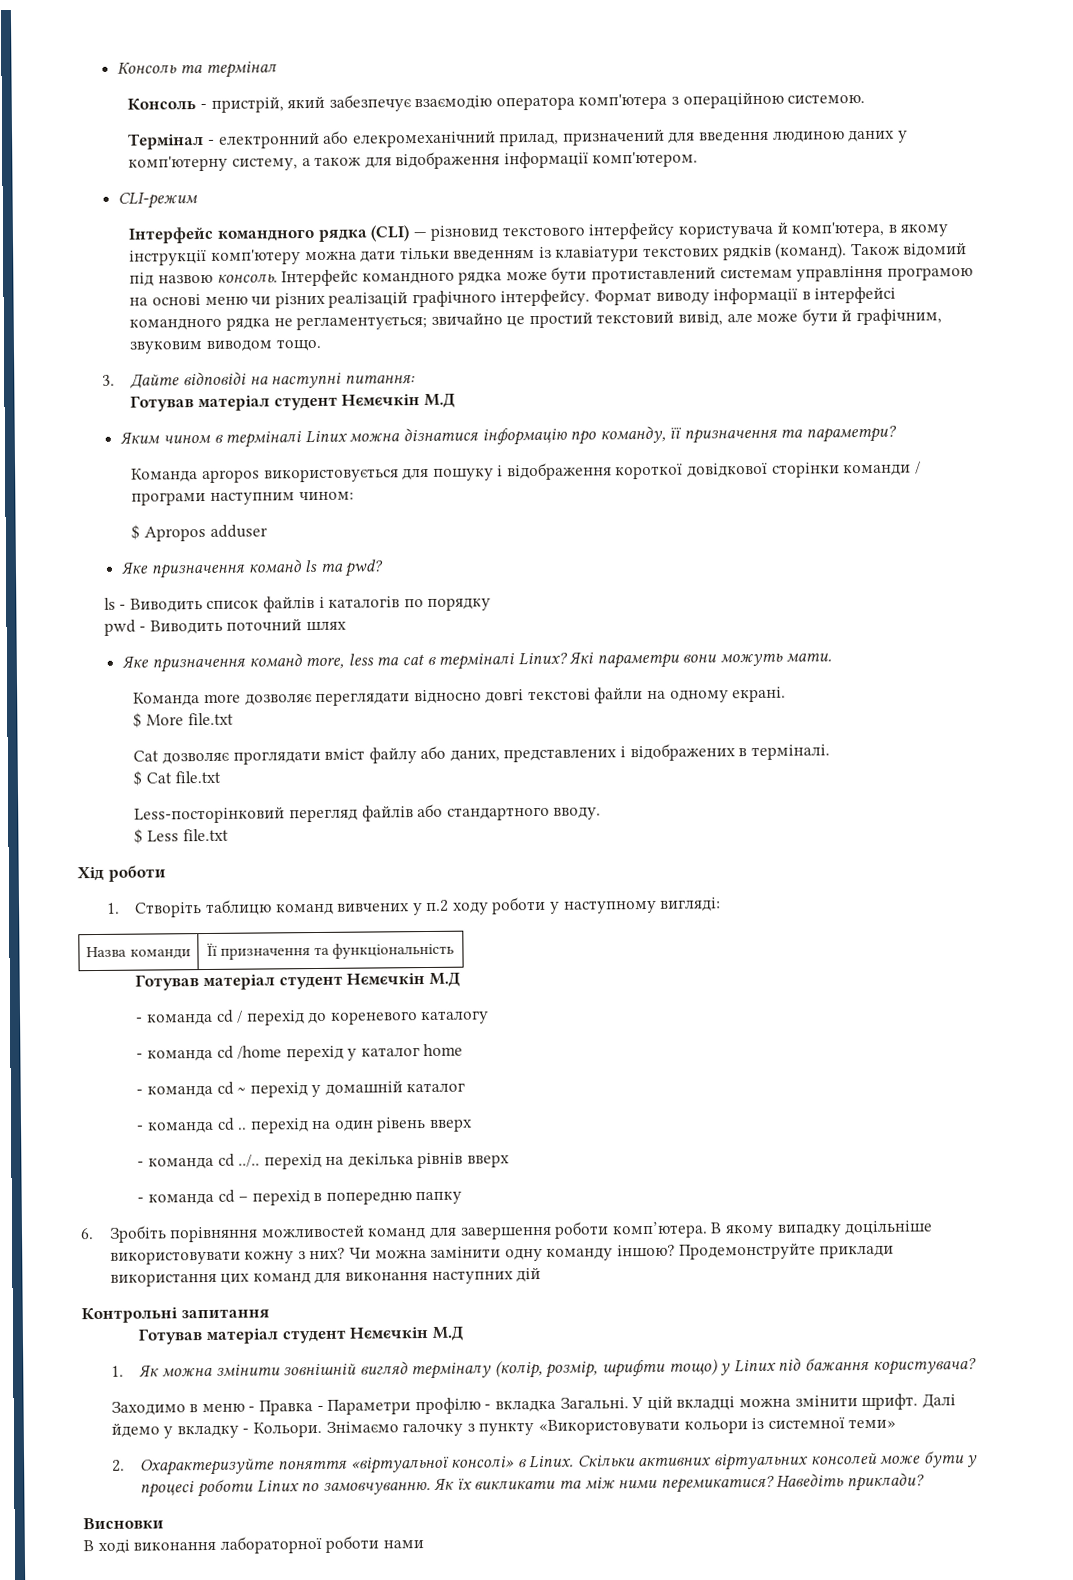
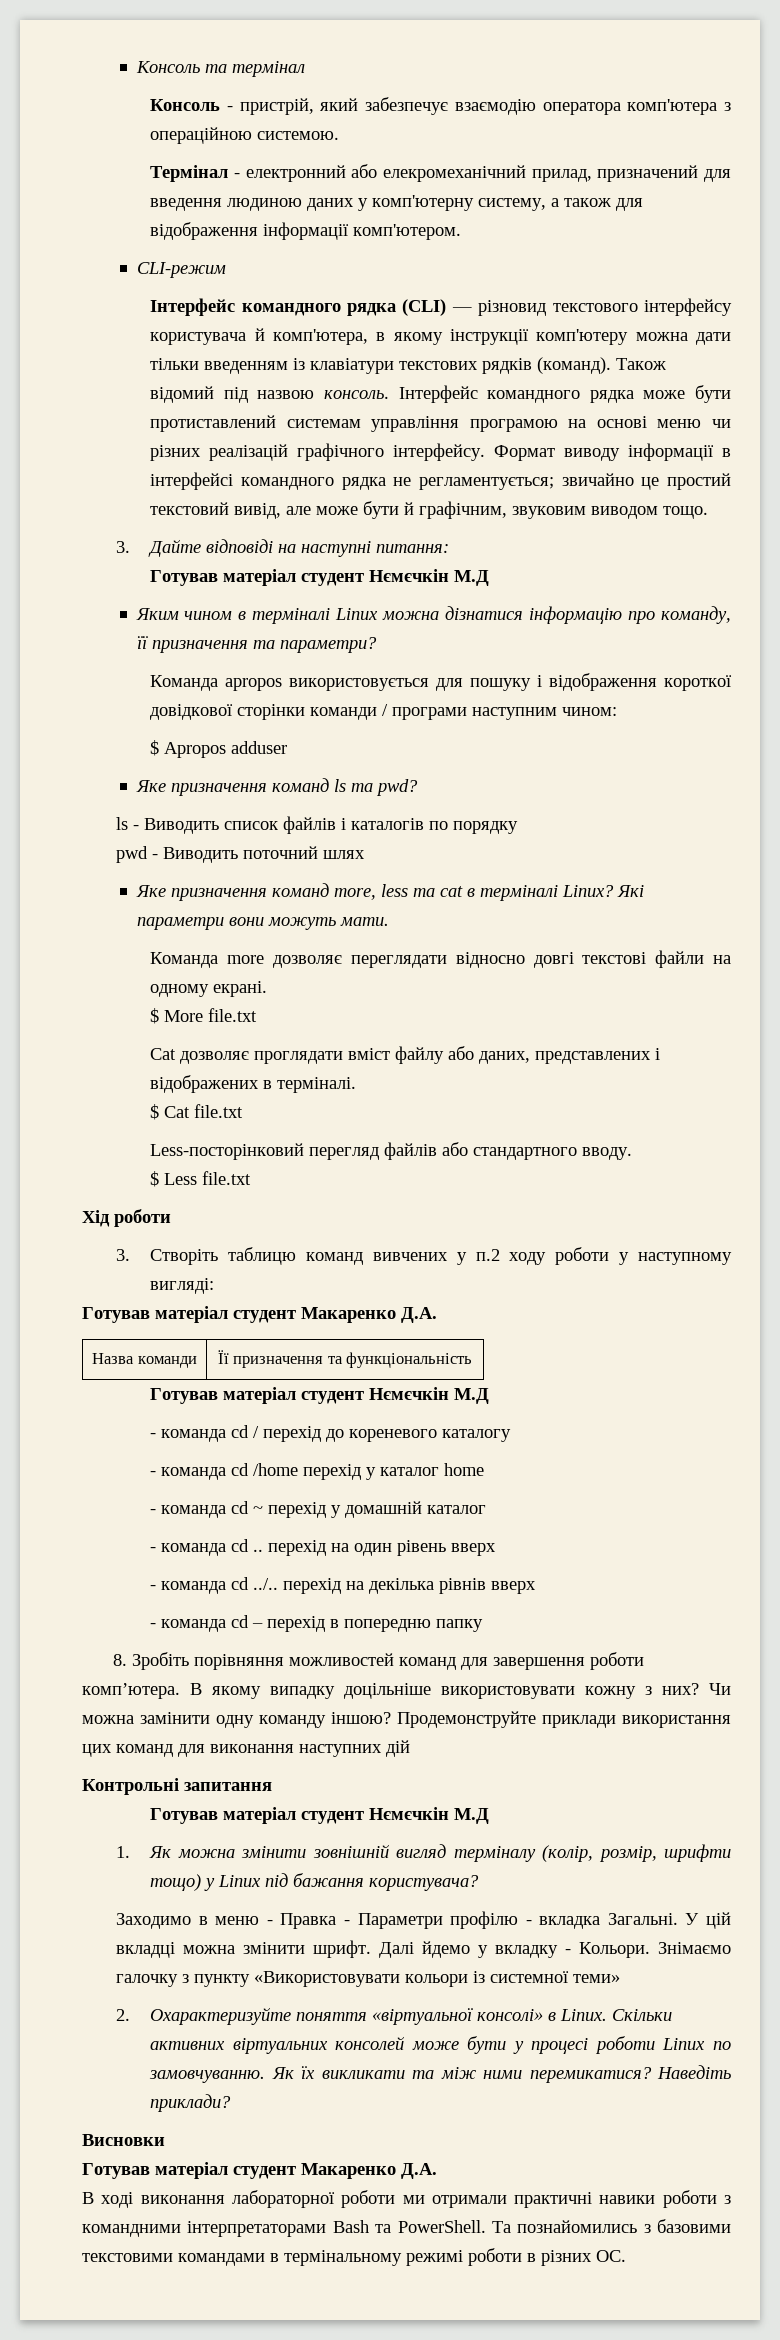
[106,902,120,914] 1. -> [116,1249,131,1261] 3.
(722, 904) none -> [82,1306,437,1323] // Готував матеріал студент Макаренко Д.А.
[80,1228,94,1240] 6. -> [112,1654,127,1666] 8.
(164, 1523) none -> [82,2162,437,2179] // Готував матеріал студент Макаренко Д.А.
[382,1540,424,1549] нами -> [402,2190,731,2208] [82,2219,731,2237] [82,2248,626,2266] ми отримали практичні навики роботи з командними інтерпретаторами Bash та PowerShell. Та познайомились з базовими текстовими командами в термінальному режимі роботи в різних ОС.

